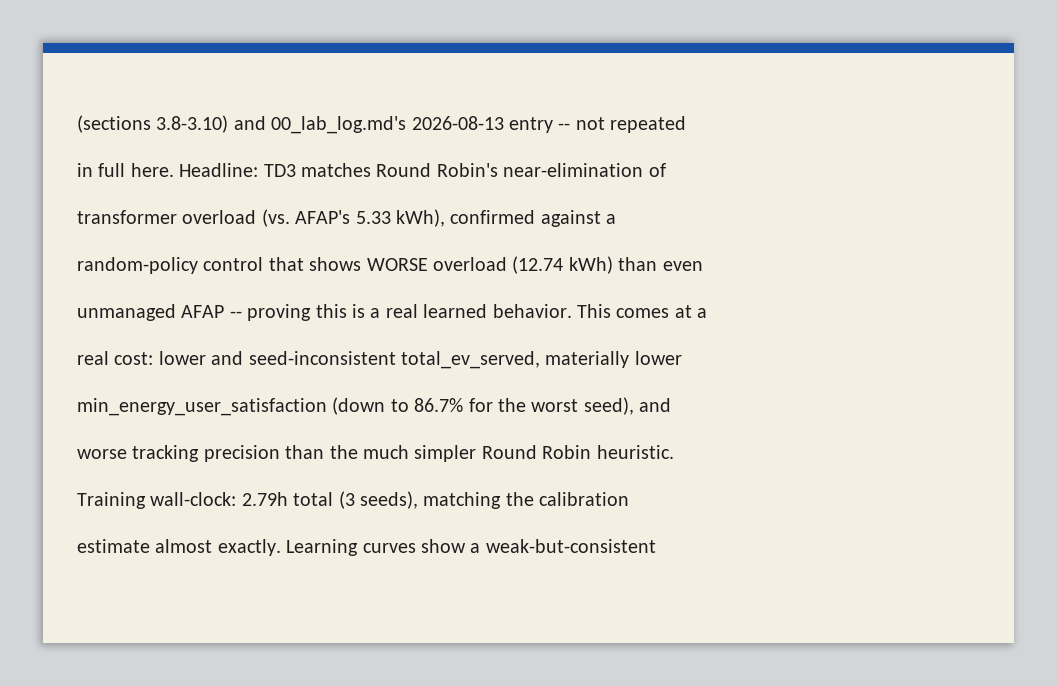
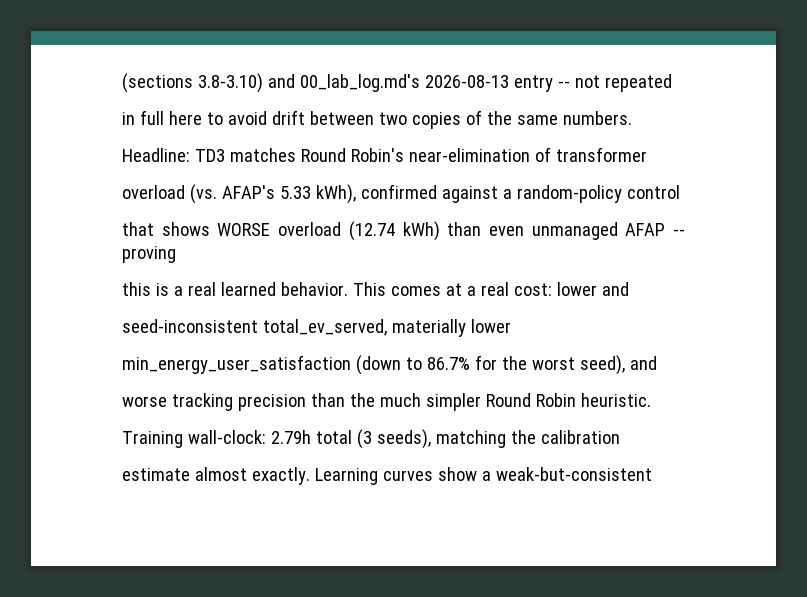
[130,163,174,177] here. -> [168,110,632,129] here to avoid drift between two copies of the same numbers. //
[77,210,177,224] // transformer -> [555,147,647,162] transformer //
(617, 219) // -> (512, 194) none
(264, 264) none -> (680, 192) //
(703, 266) // -> (524, 231) none
(312, 312) none -> (176, 254) //
(708, 313) // -> (476, 291) none
(244, 358) none -> (629, 289) //

